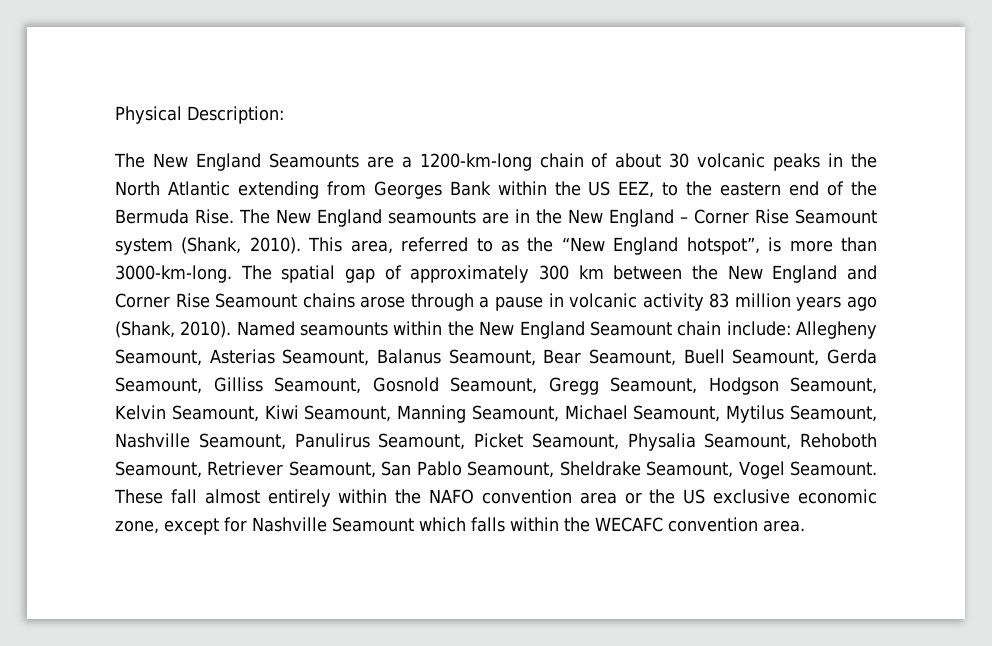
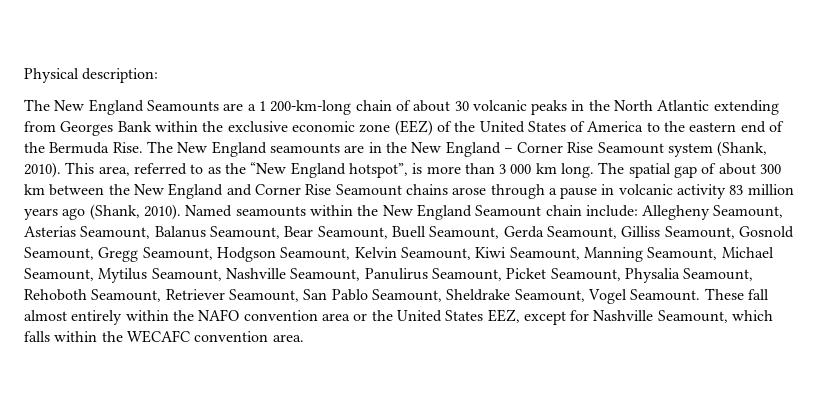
[187,106,284,124] Description: -> [82,68,159,83] description:
[419,153,532,171] 1200-km-long -> [258,100,352,115] 1 200-km-long
[588,181,655,198] US EEZ, -> [227,120,644,136] exclusive economic zone (EEZ) of the United States of America
[115,265,232,283] 3000-km-long. -> [499,163,595,178] 3 000 km long.
[410,265,530,283] approximately -> [718,163,756,175] about
[683,489,877,504] [115,520,159,534] US exclusive economic zone, -> [396,309,520,323] United States EEZ,
[332,517,414,532] Seamount -> [657,310,728,323] Seamount,

